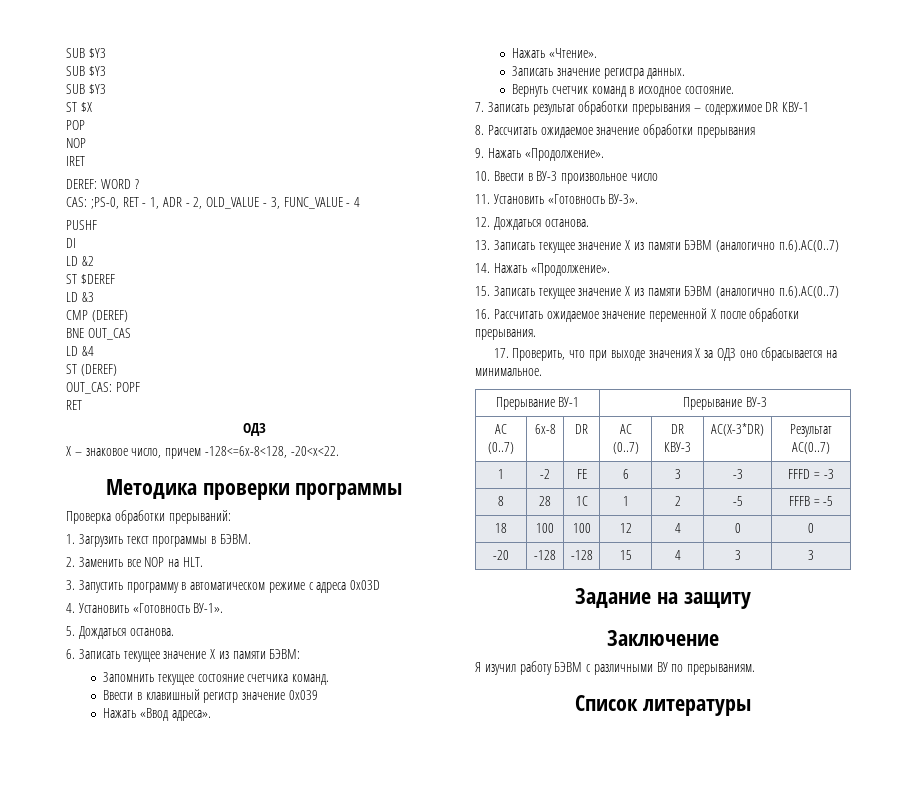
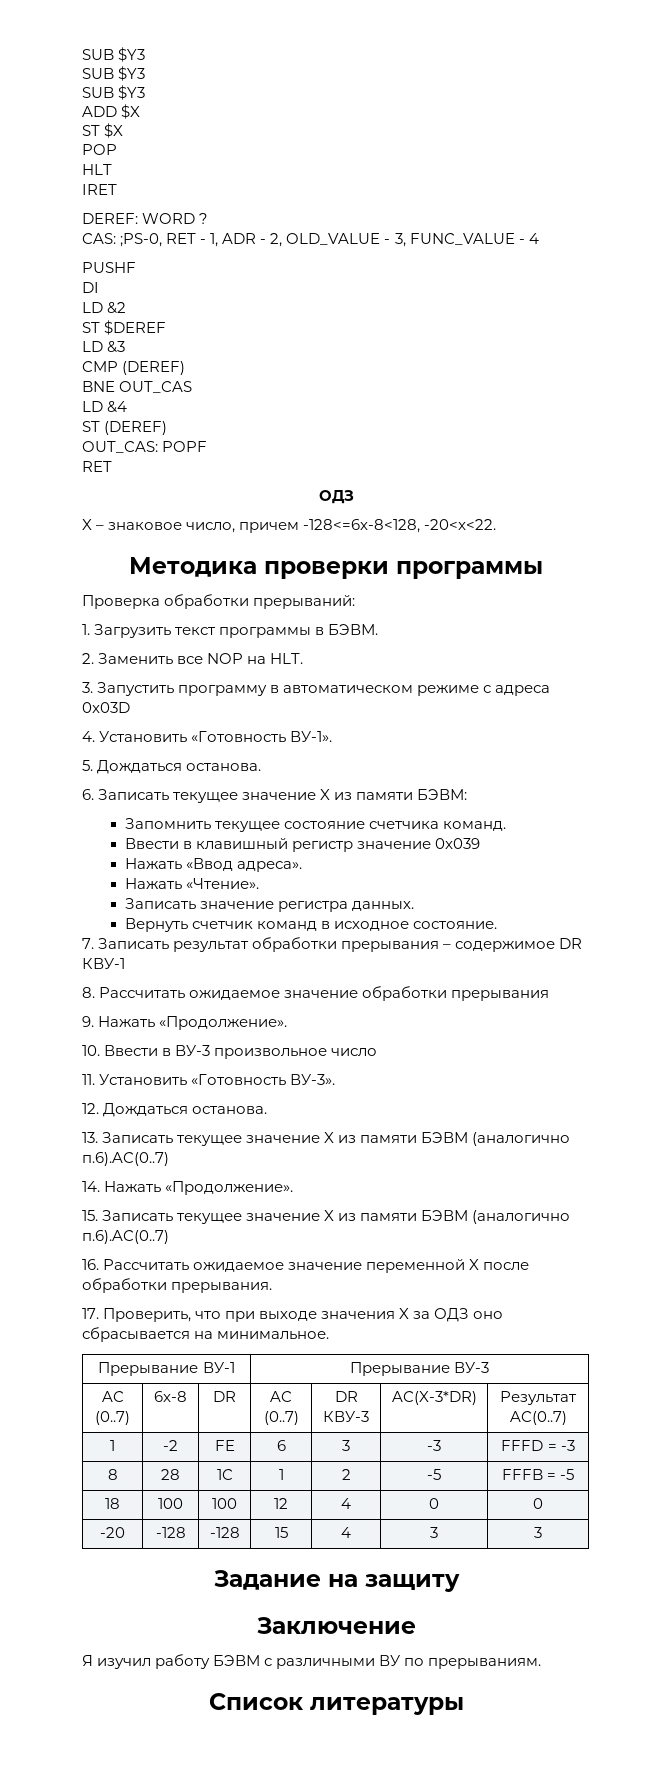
(106, 89) none -> [82,104,141,119] // ADD $X
[66,138,86,148] NOP -> [82,164,112,175] HLT

